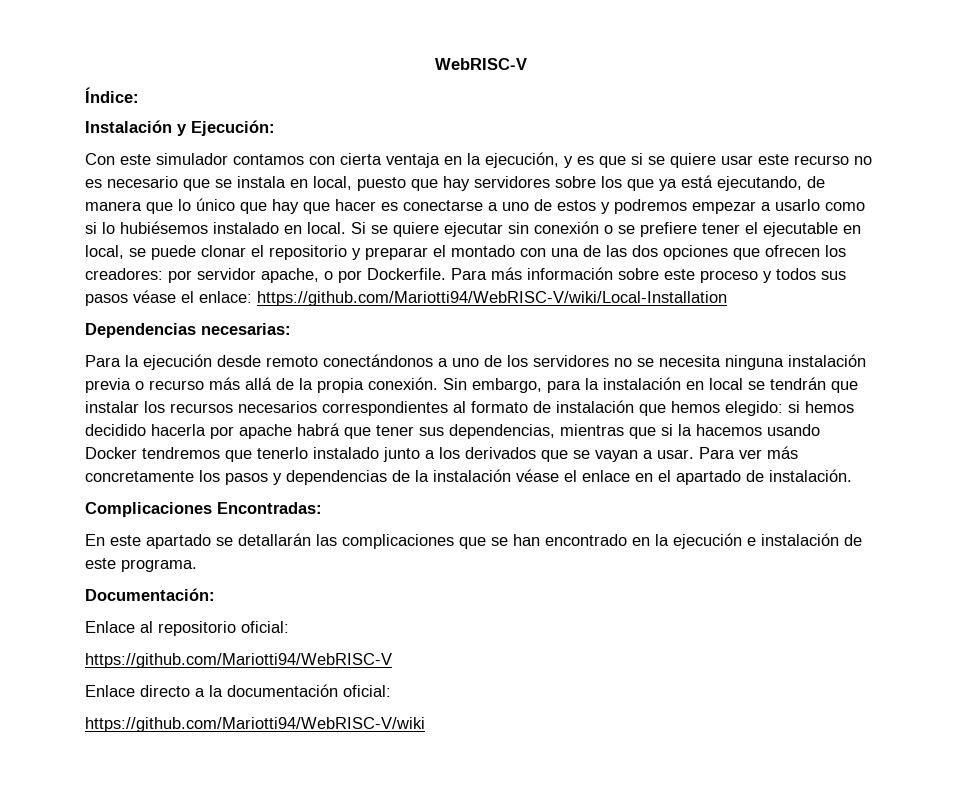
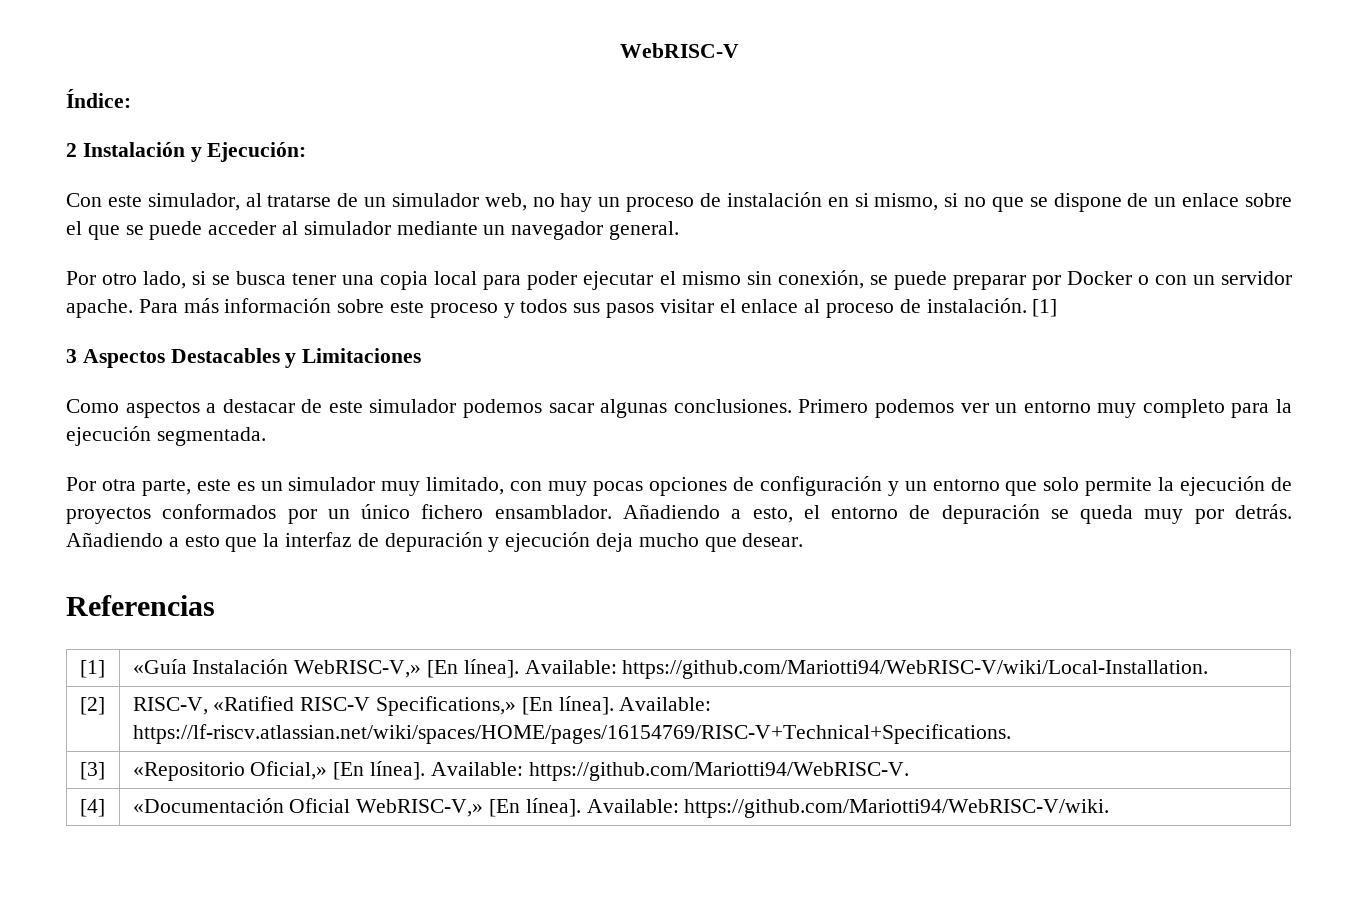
(139, 95) none -> [66,143,77,157] 2
[156,152,872,168] [85,175,825,191] [85,198,865,214] [85,221,861,237] [85,245,846,260] [85,268,446,283] simulador contamos con cierta ventaja en la ejecución, y es que si se quiere usar este recurso no es necesario que se instala en local, puesto que hay servidores sobre los que ya está ejecutando, de manera que lo único que hay que hacer es conectarse a uno de estos y podremos empezar a usarlo como si lo hubiésemos instalado en local. Si se quiere ejecutar sin conexión o se prefiere tener el ejecutable en local, se puede clonar el repositorio y preparar el montado con una de las dos opciones que ofrecen los creadores: por servidor apache, o por Dockerfile. -> [147,192,1292,212] [66,221,680,240] [66,270,1292,290] [66,299,133,318] simulador, al tratarse de un simulador web, no hay un proceso de instalación en si mismo, si no que se dispone de un enlace sobre el que se puede acceder al simulador mediante un navegador general. // Por otro lado, si se busca tener una copia local para poder ejecutar el mismo sin conexión, se puede preparar por Docker o con un servidor apache.
[133,290,727,306] [85,323,291,338] [85,354,866,370] [85,377,858,393] [85,400,854,416] [85,423,820,439] [85,446,798,462] [85,469,852,485] [85,502,322,517] [85,533,862,549] [85,558,197,572] [85,588,215,601] [85,621,289,636] [85,653,392,668] [85,684,391,697] [85,717,425,732] véase el enlace: https://github.com/Mariotti94/WebRISC-V/wiki/Local-Installation // Dependencias necesarias: // Para la ejecución desde remoto conectándonos a uno de los servidores no se necesita ninguna instalación previa o recurso más allá de la propia conexión. Sin embargo, para la instalación en local se tendrán que instalar los recursos necesarios correspondientes al formato de instalación que hemos elegido: si hemos decidido hacerla por apache habrá que tener sus dependencias, mientras que si la hacemos usando Docker tendremos que tenerlo instalado junto a los derivados que se vayan a usar. Para ver más concretamente los pasos y dependencias de la instalación véase el enlace en el apartado de instalación. // Complicaciones Encontradas: // En este apartado se detallarán las complicaciones que se han encontrado en la ejecución e instalación de este programa. // Documentación: // Enlace al repositorio oficial: // https://github.com/Mariotti94/WebRISC-V // Enlace directo a la documentación oficial: // https://github.com/Mariotti94/WebRISC-V/wiki -> [659,298,1058,318] [66,348,422,368] [66,399,1292,418] [66,426,266,446] [66,476,1292,496] [66,504,1293,524] [66,532,804,552] [66,595,215,616] [79,660,105,678] [132,659,1209,679] [79,697,105,715] [132,696,712,716] [132,724,1011,744] [79,762,105,780] [132,761,909,781] [79,799,105,817] [132,798,1110,818] visitar el enlace al proceso de instalación. [1] // 3 Aspectos Destacables y Limitaciones // Como aspectos a destacar de este simulador podemos sacar algunas conclusiones. Primero podemos ver un entorno muy completo para la ejecución segmentada. // Por otra parte, este es un simulador muy limitado, con muy pocas opciones de configuración y un entorno que solo permite la ejecución de proyectos conformados por un único fichero ensamblador. Añadiendo a esto, el entorno de depuración se queda muy por detrás. Añadiendo a esto que la interfaz de depuración y ejecución deja mucho que desear. // Referencias // [1] | «Guía Instalación WebRISC-V,» [En línea]. Available: https://github.com/Mariotti94/WebRISC-V/wiki/Local-Installation. // [2] | RISC-V, «Ratified RISC-V Specifications,» [En línea]. Available: https://lf-riscv.atlassian.net/wiki/spaces/HOME/pages/16154769/RISC-V+Technical+Specifications. // [3] | «Repositorio Oficial,» [En línea]. Available: https://github.com/Mariotti94/WebRISC-V. // [4] | «Documentación Oficial WebRISC-V,» [En línea]. Available: https://github.com/Mariotti94/WebRISC-V/wiki.

